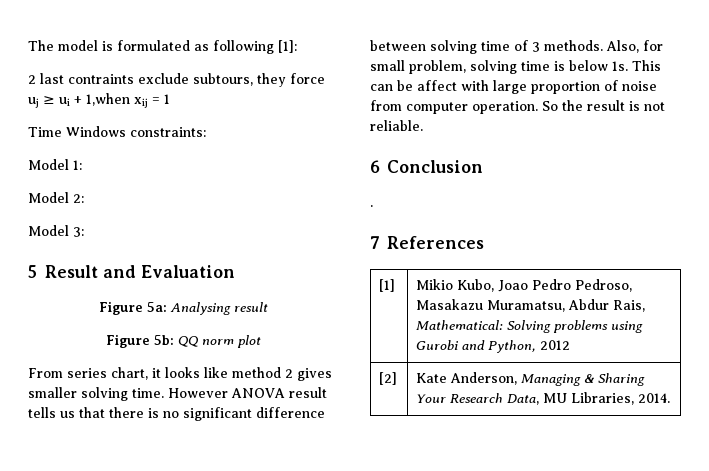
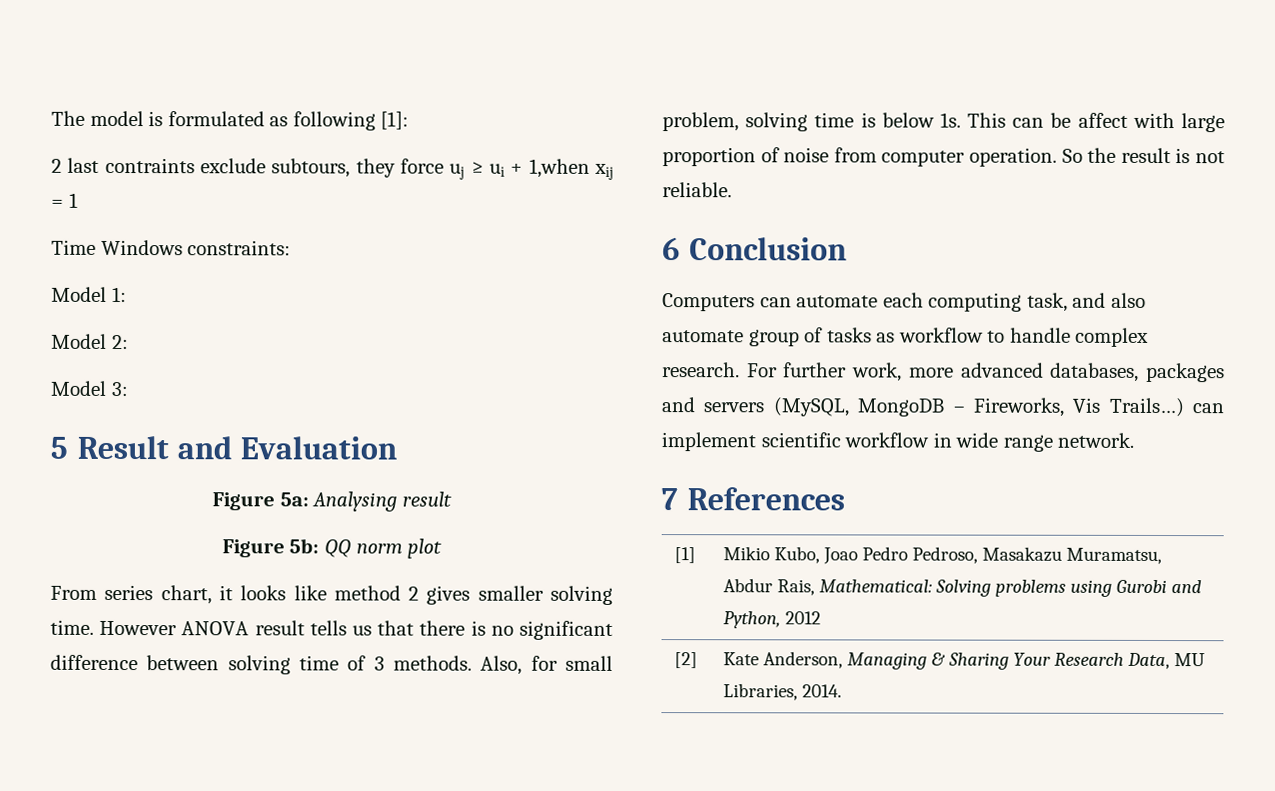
[370,205,373,207] . -> [662,292,1146,312] [662,327,1150,347] [662,362,1225,383] [661,397,1224,418] [661,432,1135,452] Computers can automate each computing task, and also automate group of tasks as workflow to handle complex research. For further work, more advanced databases, packages and servers (MySQL, MongoDB – Fireworks, Vis Trails…) can implement scientific workflow in wide range network.

